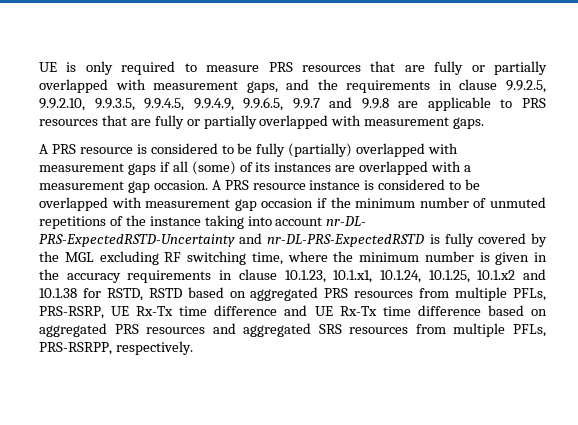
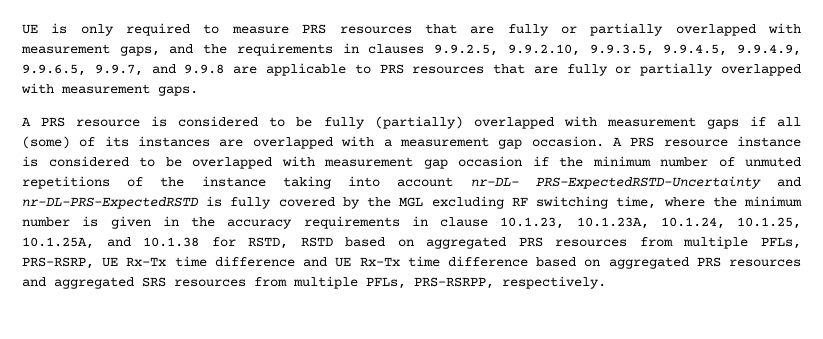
[459,79,498,90] clause -> [368,44,425,54] clauses
[292,98,320,109] 9.9.7 -> [94,64,143,76] 9.9.7,
[333,270,373,283] 10.1.x1, -> [576,217,649,229] 10.1.23A,
[477,270,516,280] 10.1.x2 -> [22,237,94,249] 10.1.25A,

